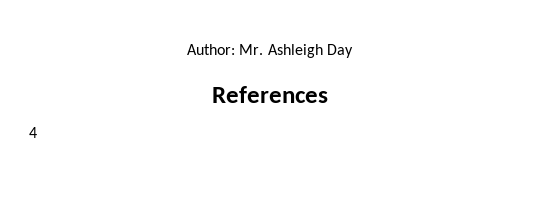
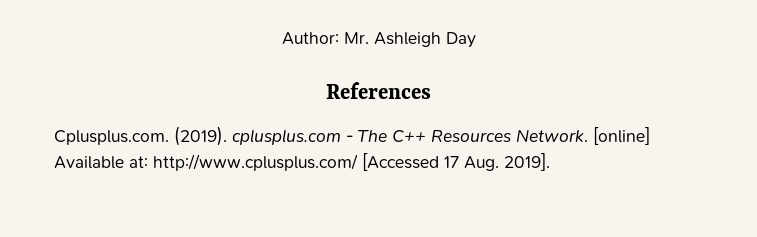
[29,127,37,138] 4 -> [54,126,650,146] [54,153,550,171] Cplusplus.com. (2019). cplusplus.com - The C++ Resources Network. [online] Available at: http://www.cplusplus.com/ [Accessed 17 Aug. 2019].

